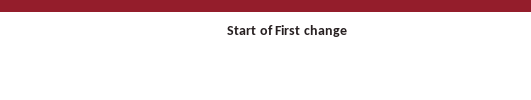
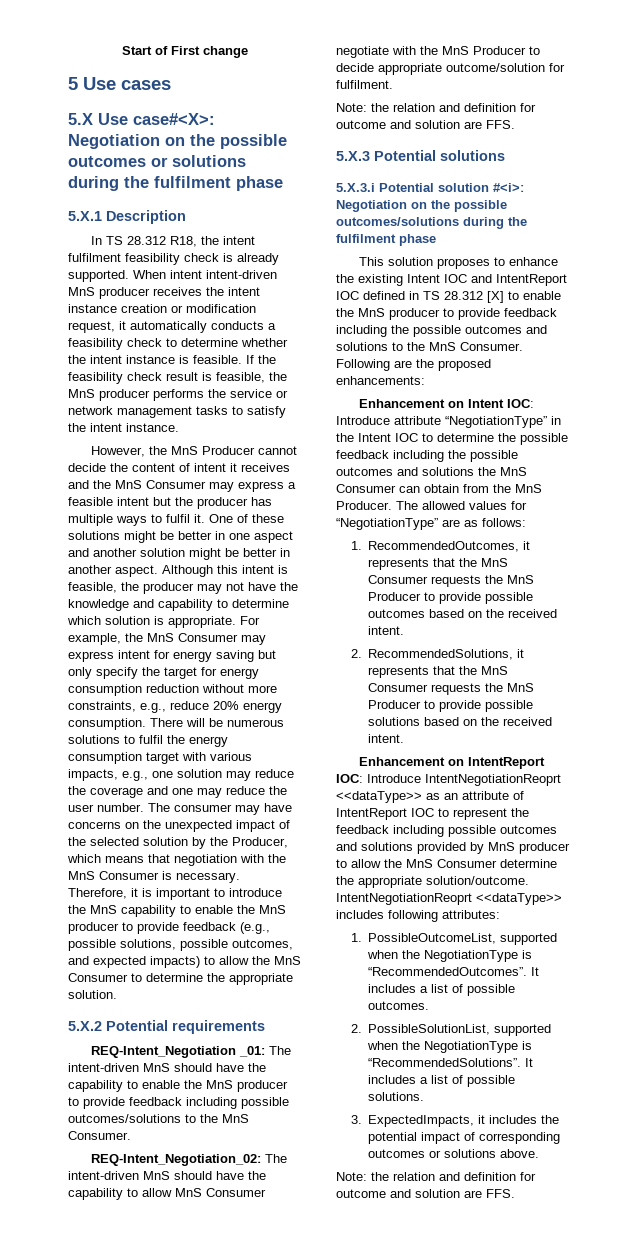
(348, 31) none -> [68,77,171,90] [68,113,215,125] [68,134,287,149] [68,155,246,167] [68,176,283,191] [68,210,186,224] [91,236,256,247] [68,253,279,265] [68,270,277,282] [68,287,260,299] [68,304,256,313] [68,321,276,333] [68,338,288,350] [68,355,276,364] [68,372,287,384] [68,389,288,401] [68,406,286,418] [68,423,179,432] [91,446,298,457] [68,463,290,472] [68,480,296,492] [68,497,272,509] [68,514,284,526] [68,531,293,543] [68,548,290,560] [68,565,288,577] [68,582,298,594] [68,599,289,611] [67,616,260,628] [68,633,266,645] [68,650,276,662] [68,667,259,679] [68,684,277,696] [68,701,282,713] [68,718,284,730] [68,735,228,747] [68,752,252,764] [68,769,294,781] [68,786,287,798] [68,803,292,815] [68,820,290,832] [68,837,288,849] [67,854,286,866] [68,871,240,883] [68,888,282,900] [68,905,286,917] [68,922,270,934] [68,939,293,951] [68,956,301,968] [68,973,293,985] [68,990,117,999] [68,1020,265,1034] [91,1046,292,1058] [68,1063,266,1072] [68,1080,288,1092] [68,1097,289,1109] [68,1114,249,1123] [68,1131,131,1140] [91,1154,288,1166] [68,1171,266,1180] [68,1188,266,1200] [336,46,540,58] [336,63,565,75] [336,80,393,89] [336,103,536,112] [336,120,515,129] [336,150,505,161] [336,183,524,192] [336,200,507,212] [336,217,527,229] [336,234,436,246] [359,257,559,269] [336,274,567,286] [336,291,561,303] [336,308,557,320] [336,325,547,337] [336,342,523,351] [336,359,491,371] [336,376,425,385] [359,399,535,408] [336,416,561,428] [336,433,568,445] [336,450,518,462] [336,467,527,476] [336,484,542,493] [336,501,527,510] [336,518,526,530] [350,541,531,552] [368,558,509,570] [368,575,535,587] [368,592,534,604] [368,609,558,618] [368,626,405,635] [350,649,525,660] [368,666,509,678] [368,683,535,695] [368,700,534,712] [368,717,553,726] [368,734,405,743] [359,757,546,769] [336,774,561,786] [336,791,524,803] [336,808,529,820] [336,825,557,837] [336,842,570,854] [336,859,557,868] [336,876,529,888] [336,893,562,905] [336,910,500,922] [350,933,558,945] [367,950,533,962] [368,967,540,976] [368,984,516,996] [368,1001,430,1010] [350,1024,552,1036] [367,1041,533,1053] [368,1058,534,1067] [368,1075,516,1087] [368,1092,425,1101] [350,1115,560,1127] [368,1132,561,1144] [368,1149,540,1158] [336,1172,536,1181] [336,1189,515,1198] // 5 Use cases // 5.X Use case#<X>: Negotiation on the possible outcomes or solutions during the fulfilment phase // 5.X.1 Description // In TS 28.312 R18, the intent fulfilment feasibility check is already supported. When intent intent-driven MnS producer receives the intent instance creation or modification request, it automatically conducts a feasibility check to determine whether the intent instance is feasible. If the feasibility check result is feasible, the MnS producer performs the service or network management tasks to satisfy the intent instance. // However, the MnS Producer cannot decide the content of intent it receives and the MnS Consumer may express a feasible intent but the producer has multiple ways to fulfil it. One of these solutions might be better in one aspect and another solution might be better in another aspect. Although this intent is feasible, the producer may not have the knowledge and capability to determine which solution is appropriate. For example, the MnS Consumer may express intent for energy saving but only specify the target for energy consumption reduction without more constraints, e.g., reduce 20% energy consumption. There will be numerous solutions to fulfil the energy consumption target with various impacts, e.g., one solution may reduce the coverage and one may reduce the user number. The consumer may have concerns on the unexpected impact of the selected solution by the Producer, which means that negotiation with the MnS Consumer is necessary. Therefore, it is important to introduce the MnS capability to enable the MnS producer to provide feedback (e.g., possible solutions, possible outcomes, and expected impacts) to allow the MnS Consumer to determine the appropriate solution. // 5.X.2 Potential requirements // REQ-Intent_Negotiation _01: The intent-driven MnS should have the capability to enable the MnS producer to provide feedback including possible outcomes/solutions to the MnS Consumer. // REQ-Intent_Negotiation_02: The intent-driven MnS should have the capability to allow MnS Consumer negotiate with the MnS Producer to decide appropriate outcome/solution for fulfilment. // Note: the relation and definition for outcome and solution are FFS. // 5.X.3 Potential solutions // 5.X.3.i Potential solution #<i>: Negotiation on the possible outcomes/solutions during the fulfilment phase // This solution proposes to enhance the existing Intent IOC and IntentReport IOC defined in TS 28.312 [X] to enable the MnS producer to provide feedback including the possible outcomes and solutions to the MnS Consumer. Following are the proposed enhancements: // Enhancement on Intent IOC: Introduce attribute “NegotiationType” in the Intent IOC to determine the possible feedback including the possible outcomes and solutions the MnS Consumer can obtain from the MnS Producer. The allowed values for “NegotiationType” are as follows: // 1. RecommendedOutcomes, it represents that the MnS Consumer requests the MnS Producer to provide possible outcomes based on the received intent. // 2. RecommendedSolutions, it represents that the MnS Consumer requests the MnS Producer to provide possible solutions based on the received intent. // Enhancement on IntentReport IOC: Introduce IntentNegotiationReoprt <<dataType>> as an attribute of IntentReport IOC to represent the feedback including possible outcomes and solutions provided by MnS producer to allow the MnS Consumer determine the appropriate solution/outcome. IntentNegotiationReoprt <<dataType>> includes following attributes: // 1. PossibleOutcomeList, supported when the NegotiationType is “RecommendedOutcomes”. It includes a list of possible outcomes. // 2. PossibleSolutionList, supported when the NegotiationType is “RecommendedSolutions”. It includes a list of possible solutions. // 3. ExpectedImpacts, it includes the potential impact of corresponding outcomes or solutions above. // Note: the relation and definition for outcome and solution are FFS.

